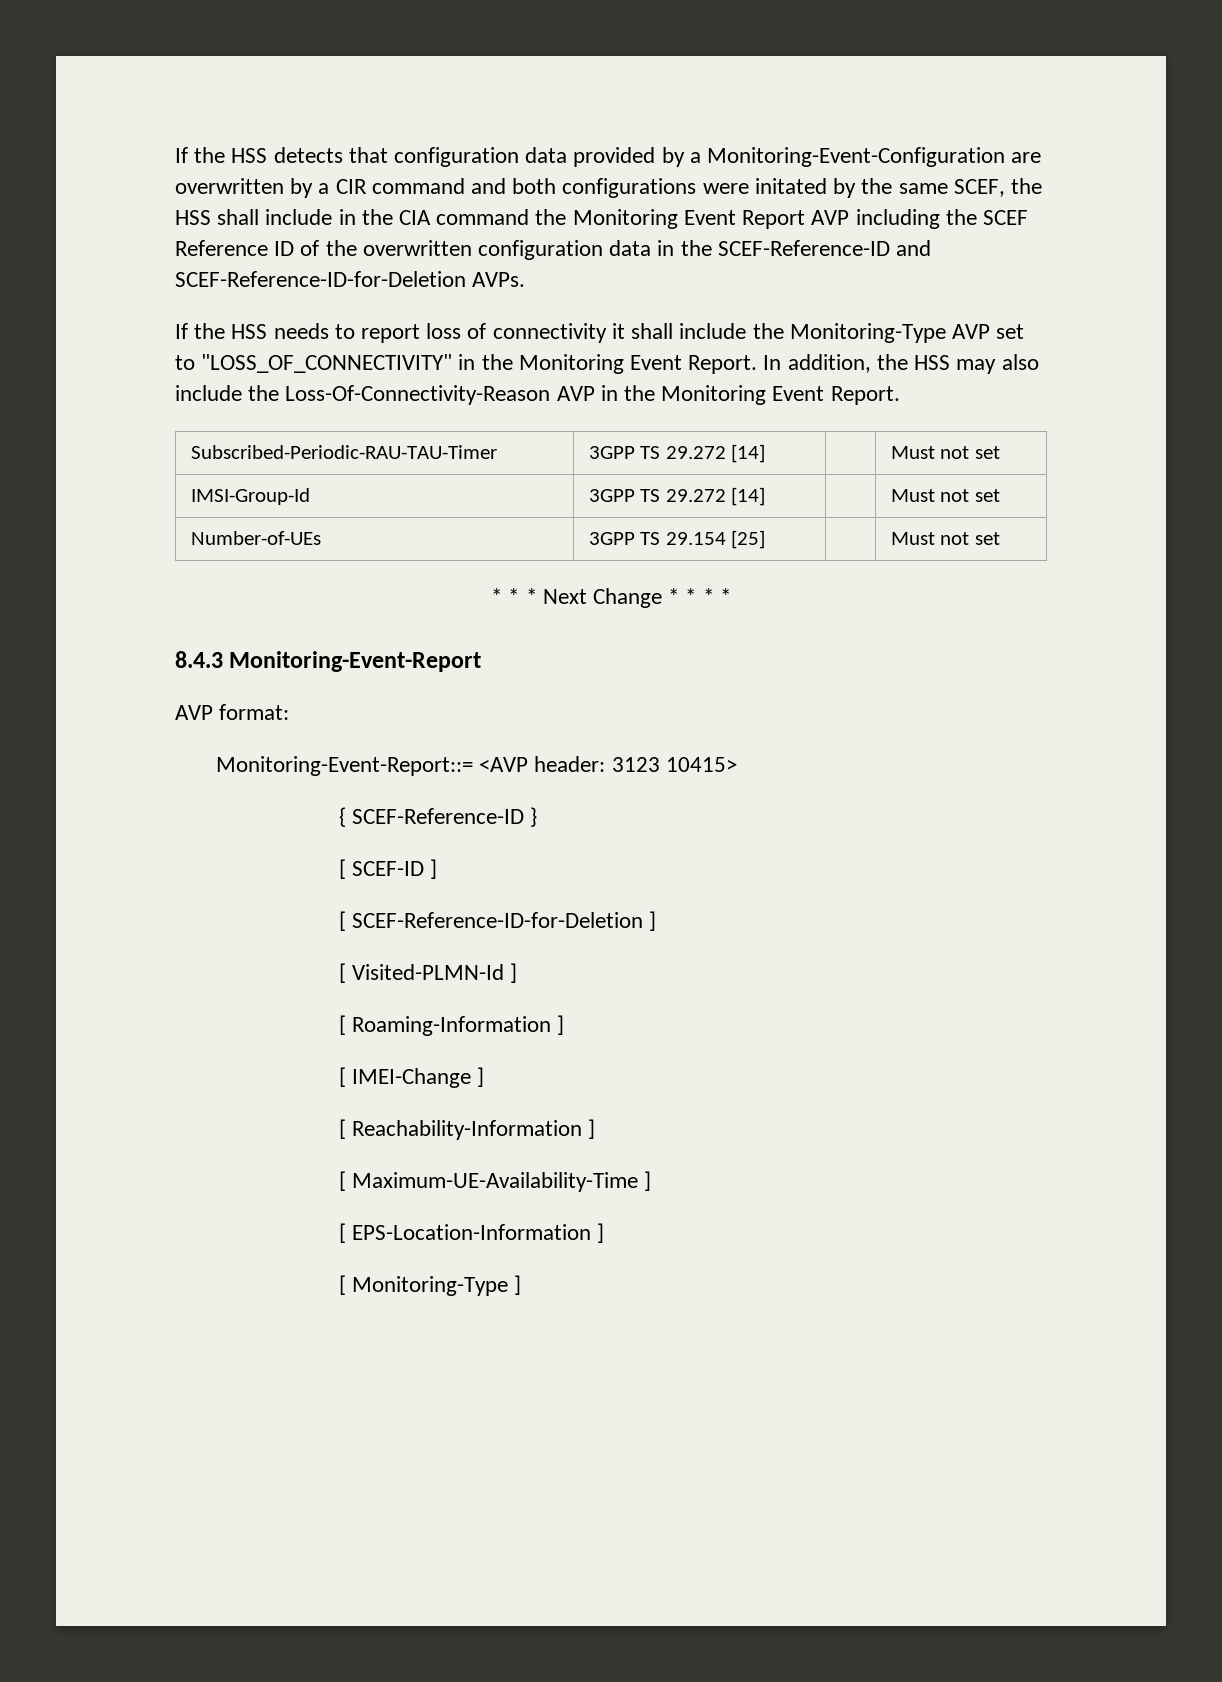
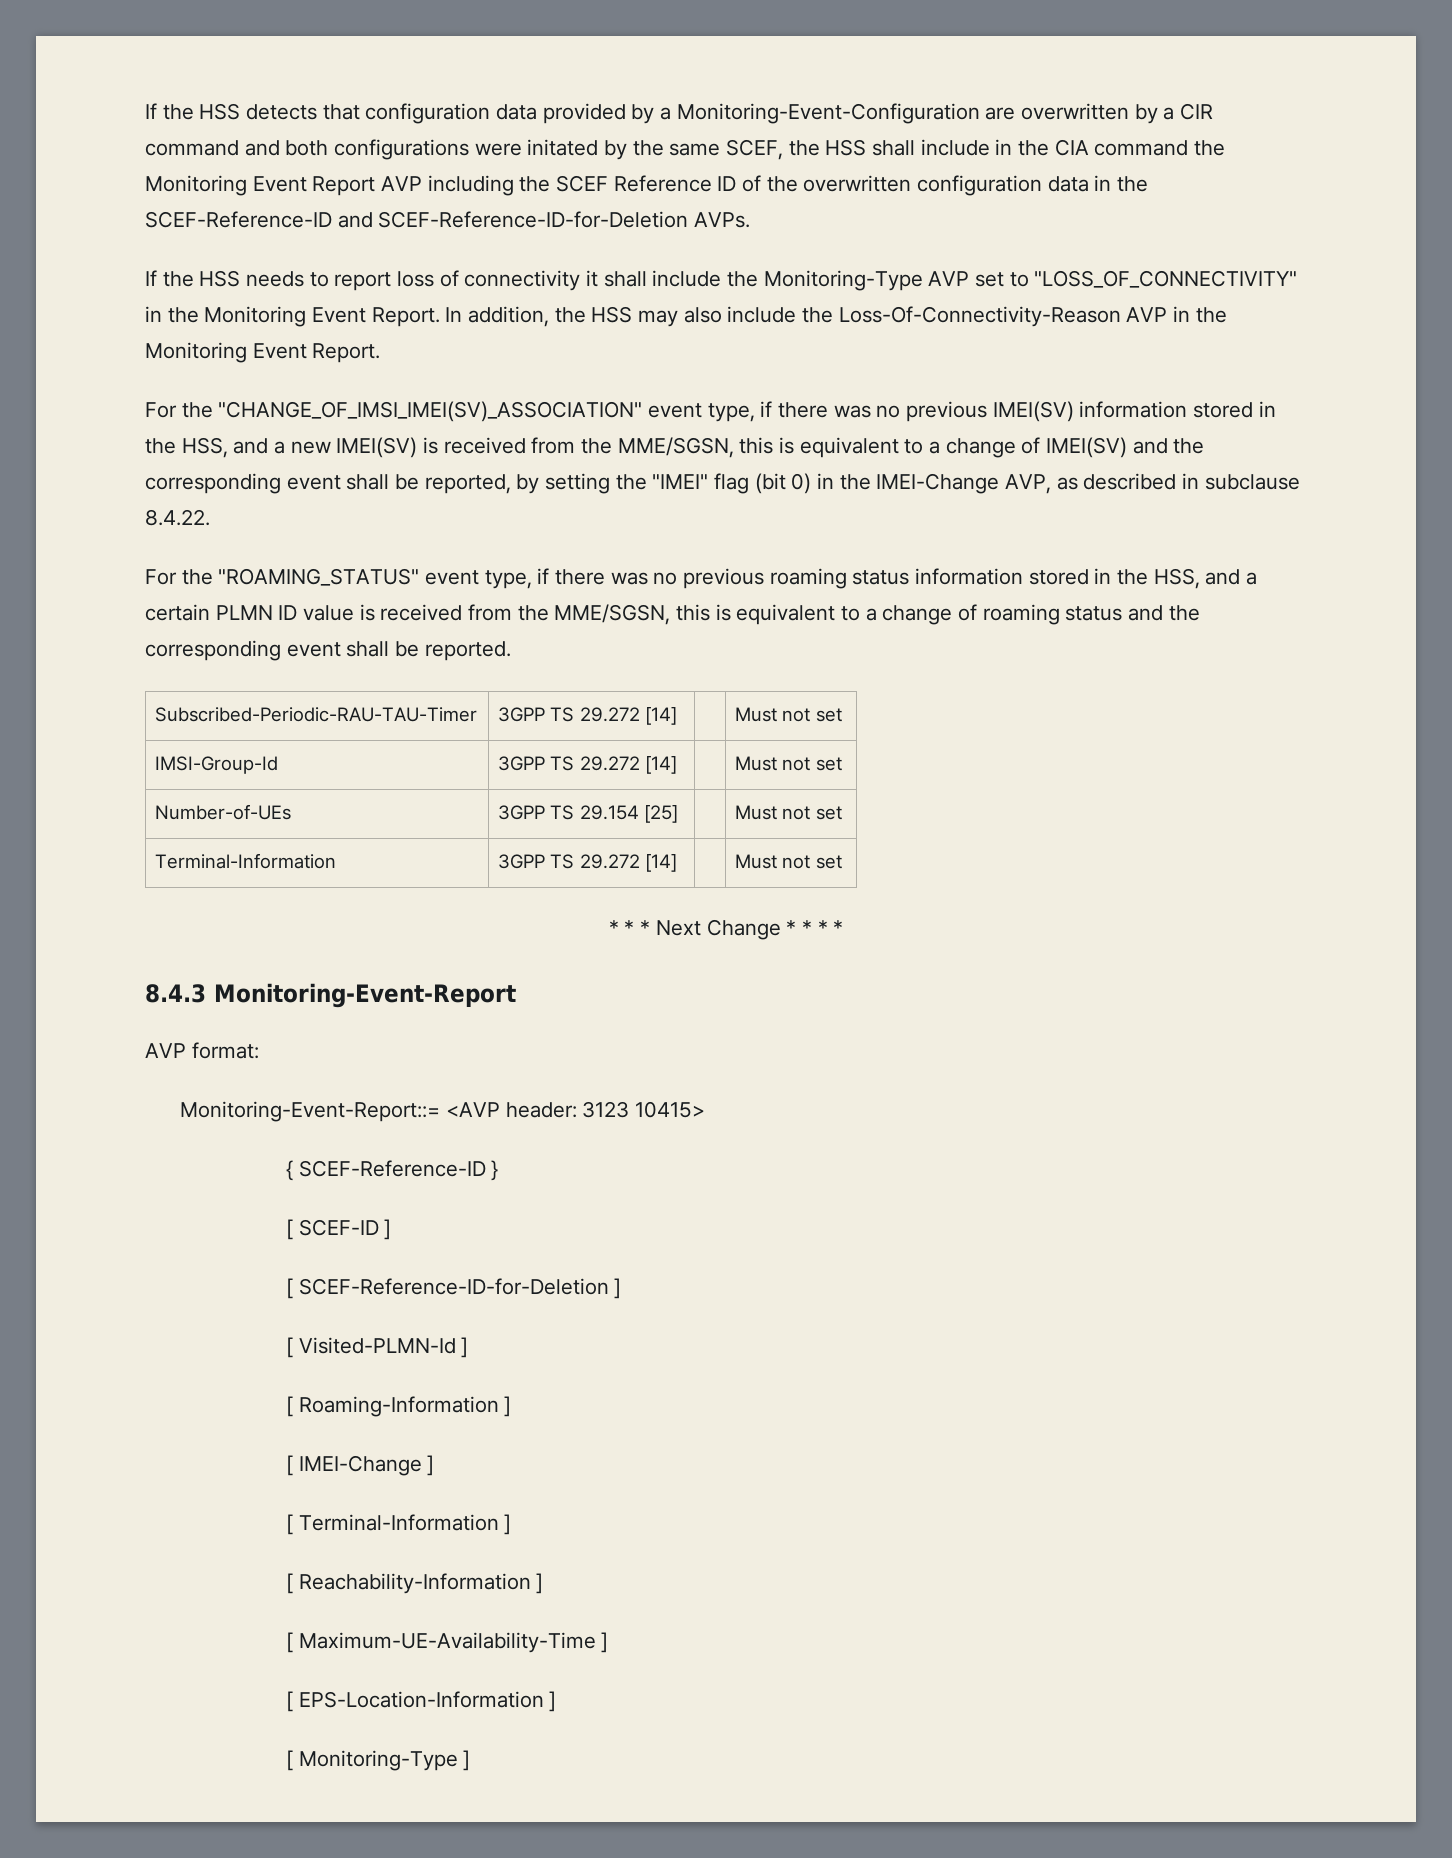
(900, 395) none -> [145,401,1276,422] [145,437,1205,458] [145,473,1300,494] [145,509,210,526] [145,568,1258,589] [145,604,1200,625] [145,640,511,661] // For the "CHANGE_OF_IMSI_IMEI(SV)_ASSOCIATION" event type, if there was no previous IMEI(SV) information stored in the HSS, and a new IMEI(SV) is received from the MME/SGSN, this is equivalent to a change of IMEI(SV) and the corresponding event shall be reported, by setting the "IMEI" flag (bit 0) in the IMEI-Change AVP, as described in subclause 8.4.22. // For the "ROAMING_STATUS" event type, if there was no previous roaming status information stored in the HSS, and a certain PLMN ID value is received from the MME/SGSN, this is equivalent to a change of roaming status and the corresponding event shall be reported.
(1000, 538) none -> [155,853,337,869] [498,854,677,872] [735,854,842,869] // Terminal-Information | 3GPP TS 29.272 [14] | | Must not set
(485, 1077) none -> [285,1514,512,1535] // [ Terminal-Information ]

